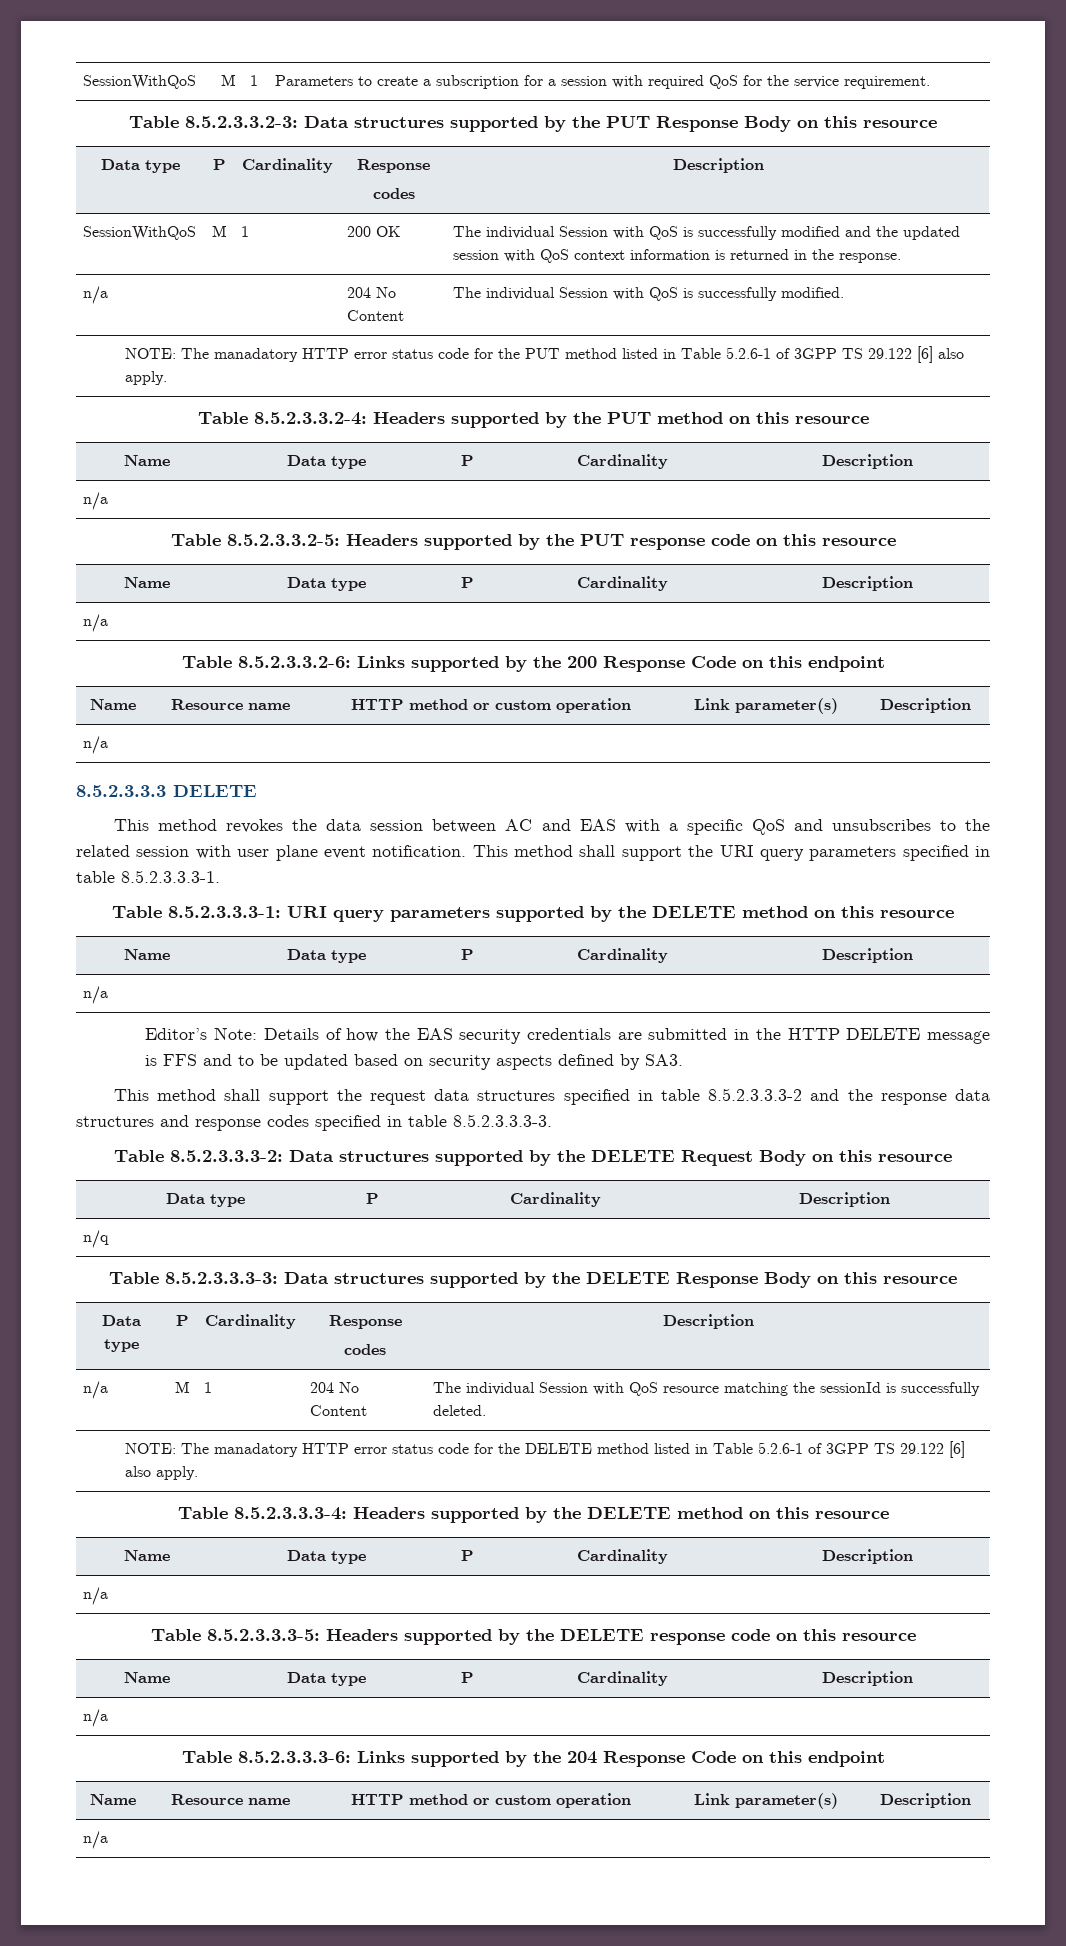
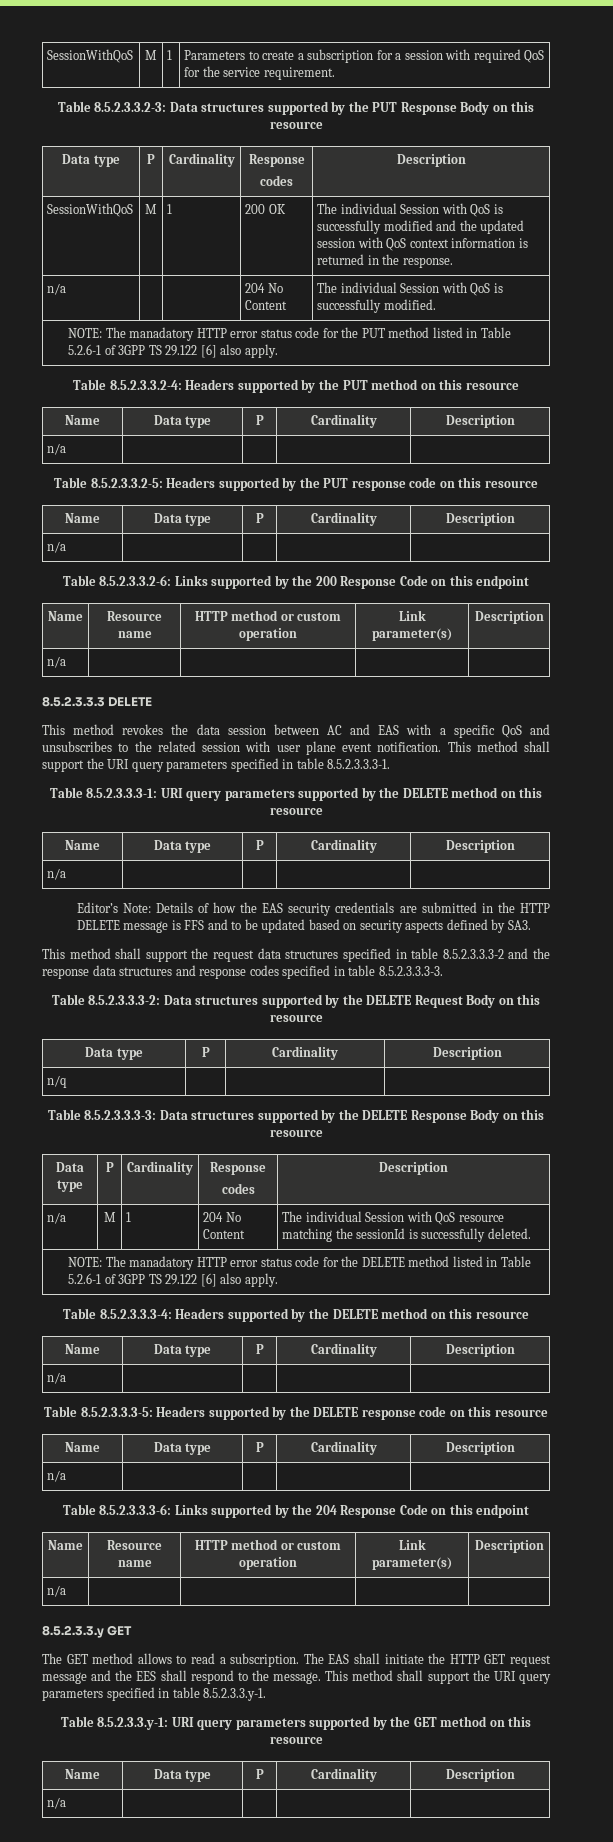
(109, 1840) none -> [42,1625,133,1638] [42,1653,552,1667] [42,1670,551,1684] [42,1687,267,1701] [60,1716,532,1730] [269,1736,323,1744] [65,1769,100,1779] [153,1769,212,1782] [255,1769,264,1779] [310,1768,377,1782] [445,1769,515,1782] [47,1797,67,1809] // 8.5.2.3.3.y GET // The GET method allows to read a subscription. The EAS shall initiate the HTTP GET request message and the EES shall respond to the message. This method shall support the URI query parameters specified in table 8.5.2.3.3.y-1. // Table 8.5.2.3.3.y-1: URI query parameters supported by the GET method on this resource // Name | Data type | P | Cardinality | Description // n/a | | | |

